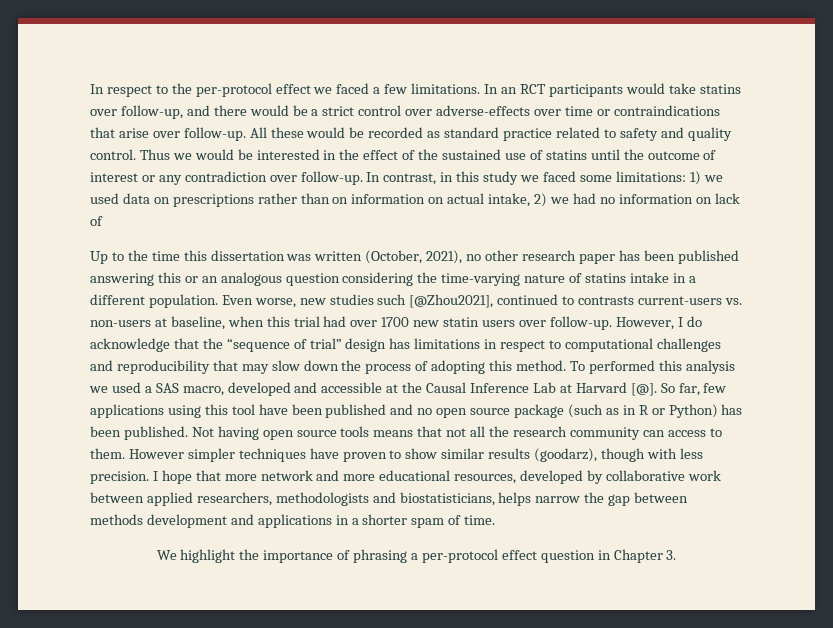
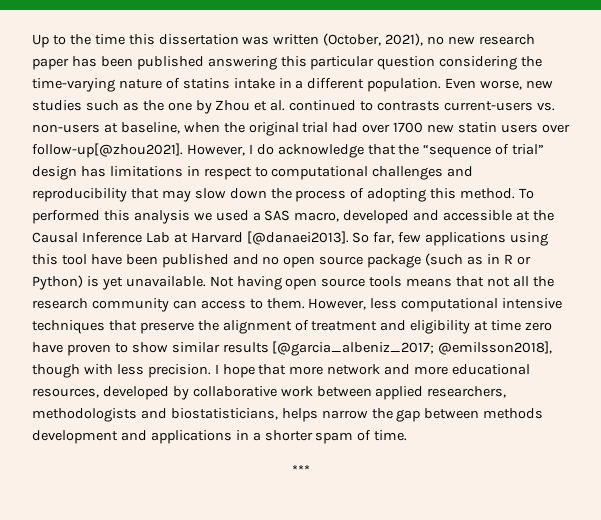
[90,83,741,97] [90,105,720,119] [90,127,732,141] [90,149,717,160] [90,171,723,185] [90,193,740,207] [90,216,103,226] In respect to the per-protocol effect we faced a few limitations. In an RCT participants would take statins over follow-up, and there would be a strict control over adverse-effects over time or contraindications that arise over follow-up. All these would be recorded as standard practice related to safety and quality control. Thus we would be interested in the effect of the sustained use of statins until the outcome of interest or any contradiction over follow-up. In contrast, in this study we faced some limitations: 1) we used data on prescriptions rather than on information on actual intake, 2) we had no information on lack of // -> (32, 41) none
[485,250,519,261] other -> [448,36,476,45] new
[184,272,282,286] or an analogous -> [310,56,375,70] particular
[409,294,494,308] [@Zhou2021], -> [122,100,286,114] as the one by Zhou et al.
[266,316,290,327] this -> [223,122,299,136] the original
[549,316,612,330] follow-up. -> [32,143,183,158] follow-up[@zhou2021].
[630,383,657,396] [@]. -> [246,231,349,245] [@danaei2013].
[721,404,743,415] [90,426,188,440] has been published. -> [86,276,206,290] is yet unavailable.
[128,448,306,462] However simpler techniques -> [308,298,563,312] [32,320,553,334] However, less computational intensive techniques that preserve the alignment of treatment and eligibility at time zero
[534,448,598,462] (goodarz), -> [272,341,553,356] [@garcia_albeniz_2017; @emilsson2018],
[156,549,677,563] We highlight the importance of phrasing a per-protocol effect question in Chapter 3. -> [291,465,310,475] ***

